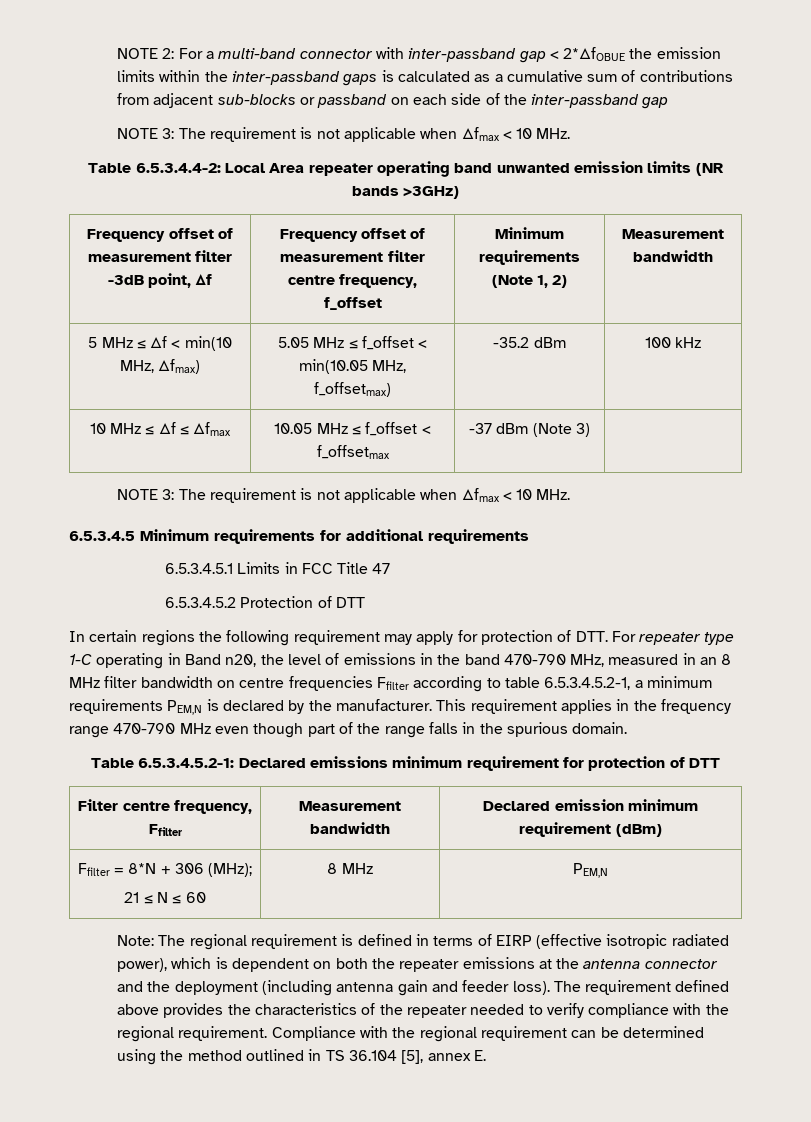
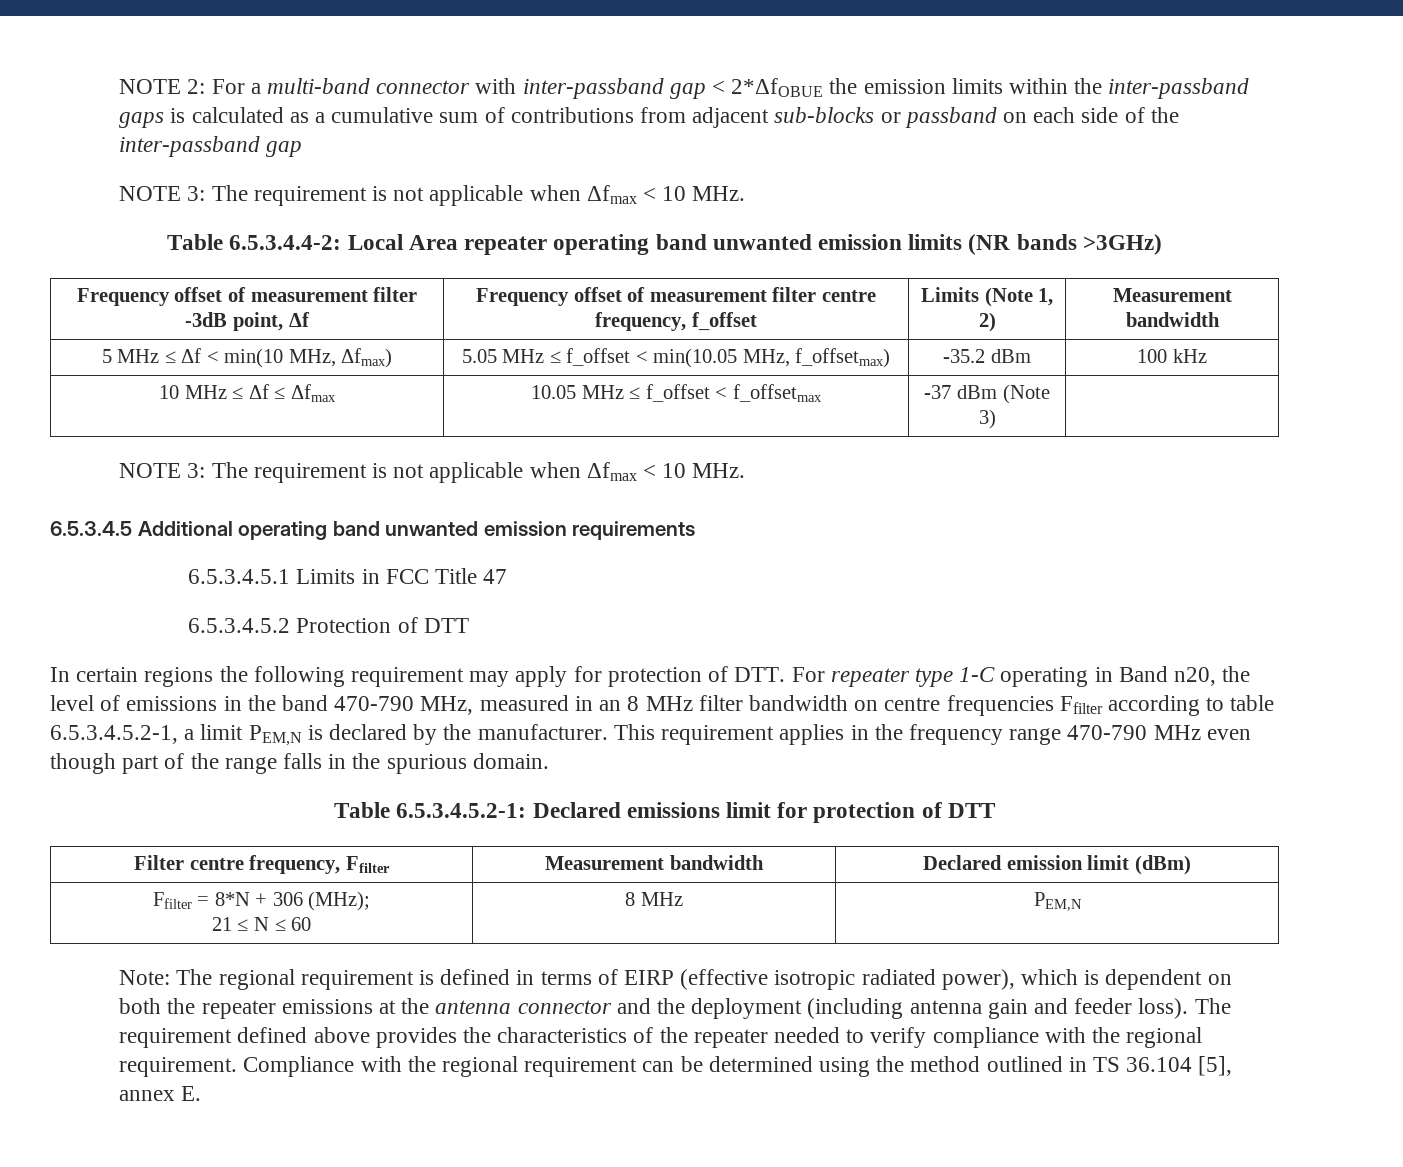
[495,227,564,239] [479,250,580,265] Minimum requirements -> [920,287,979,302] Limits
[140,529,423,544] Minimum requirements for additional -> [137,521,567,540] Additional operating band unwanted emission
[646,676,712,688] [69,699,163,714] minimum requirements -> [200,724,244,740] limit
[392,756,559,771] minimum requirement -> [726,802,771,818] limit
[627,799,698,811] [519,822,612,837] minimum requirement -> [1087,855,1130,870] limit

